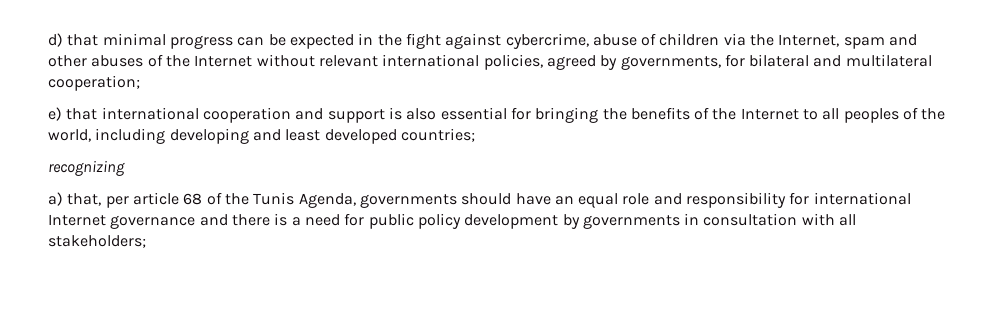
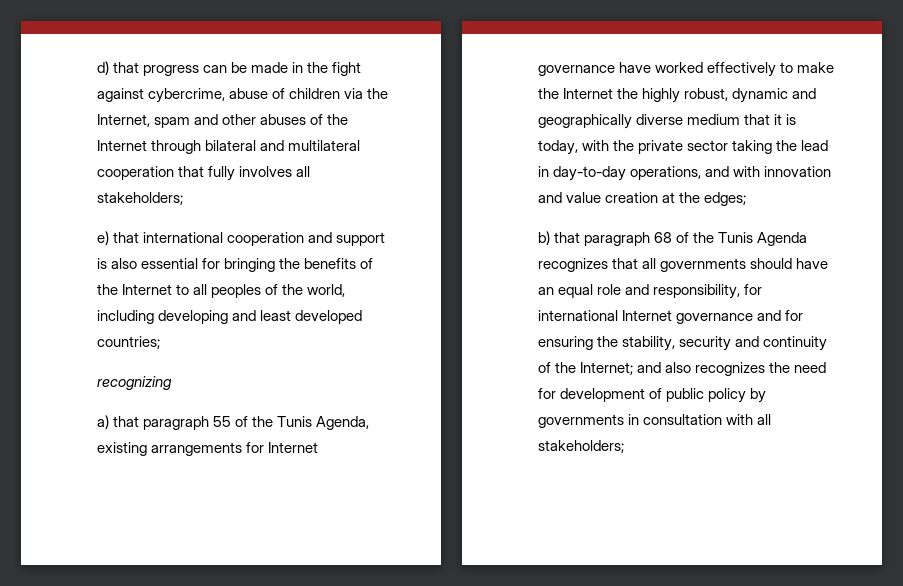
[102,33,166,46] minimal -> (140, 67) none
[289,34,354,49] expected -> [251,62,289,73] made
[256,54,932,70] [48,75,140,91] without relevant international policies, agreed by governments, for bilateral and multilateral cooperation; -> [151,140,361,154] [97,166,311,181] [97,192,183,205] through bilateral and multilateral cooperation that fully involves all stakeholders;
[67,192,356,208] that, per article 68 of the Tunis Agenda, -> [113,416,370,430] [97,442,319,456] [538,62,835,77] [538,88,817,103] [538,114,797,129] [538,140,829,155] [538,166,832,181] [538,192,747,206] [538,231,808,246] [538,258,657,272] that paragraph 55 of the Tunis Agenda, existing arrangements for Internet governance have worked effectively to make the Internet the highly robust, dynamic and geographically diverse medium that it is today, with the private sector taking the lead in day-to-day operations, and with innovation and value creation at the edges; // b) that paragraph 68 of the Tunis Agenda recognizes that all
[686,192,787,208] responsibility -> [653,284,741,299] responsibility,
[231,213,365,226] there is a need for -> [785,310,804,321] [538,336,828,351] [538,362,827,376] [538,388,663,402] for ensuring the stability, security and continuity of the Internet; and also recognizes the need for development of
[464,214,559,229] development -> (747, 395) none

